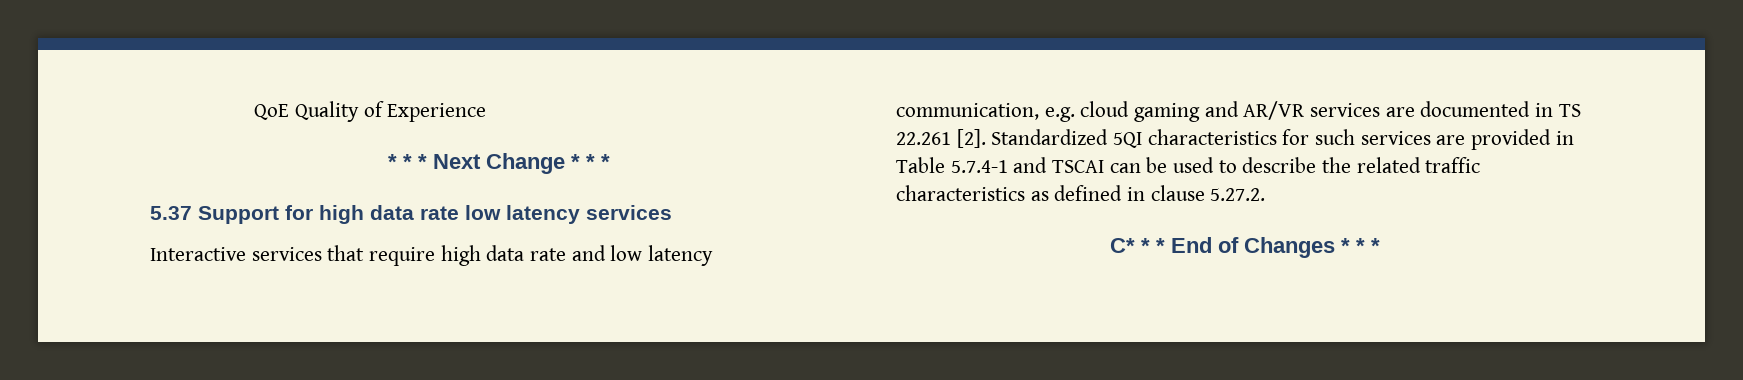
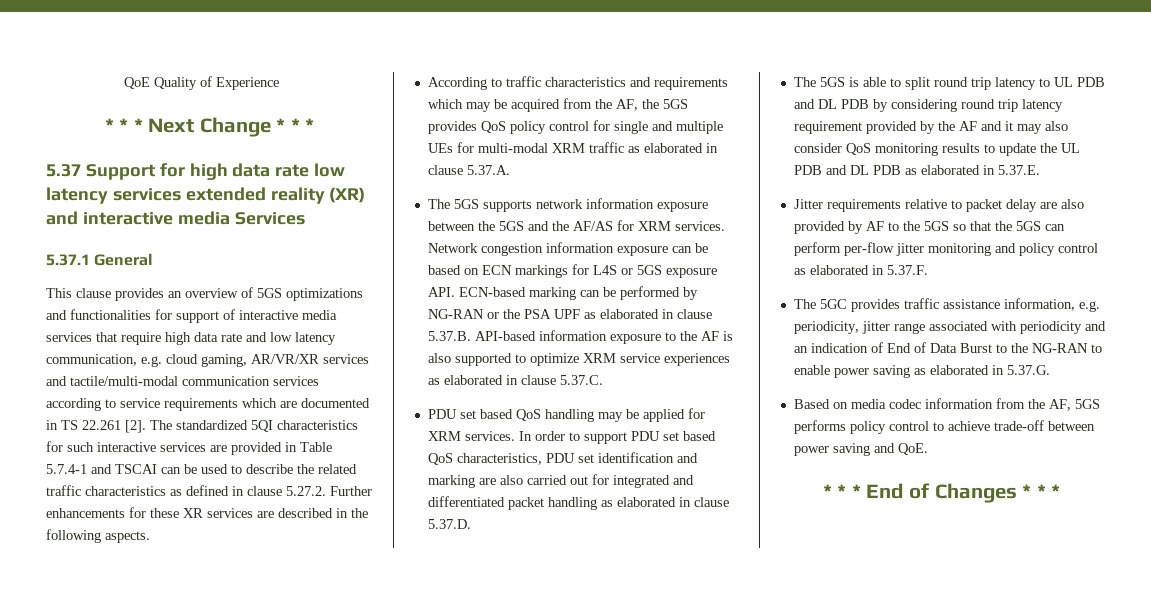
[150,247,246,261] // Interactive -> [185,187,366,204] [46,211,305,225] [46,253,154,266] [46,287,363,301] [46,309,337,323] extended reality (XR) and interactive media Services // 5.37.1 General // This clause provides an overview of 5GS optimizations and functionalities for support of interactive media
[1134,101,1381,122] gaming and AR/VR services -> [201,354,369,367] [46,376,319,386] [46,398,277,411] gaming, AR/VR/XR services and tactile/multi-modal communication services according to service requirements which
[991,129,1109,145] Standardized -> [150,420,248,430] The standardized
(1356, 137) none -> [97,442,156,452] interactive
[1109,238,1135,253] // C* -> [330,486,372,496] [46,507,368,518] [46,529,150,543] [427,76,728,90] [427,98,688,112] [427,120,723,134] [427,142,718,153] [427,165,510,175] [427,198,708,212] [427,220,725,231] [427,242,708,256] [427,264,717,278] [427,286,698,300] [427,309,712,319] [427,330,733,344] [427,353,730,366] [427,375,603,385] [427,408,705,422] [427,431,716,444] [427,452,698,465] [427,474,694,488] [427,496,729,510] [427,519,471,529] [793,77,1105,90] [793,99,1063,112] [793,121,1068,134] [793,143,1080,156] [793,165,1040,175] [793,199,1084,212] [793,221,1065,234] [793,242,1098,256] [793,265,928,275] [793,298,1100,312] [793,321,1106,334] [793,342,1102,353] [793,365,1050,378] [793,398,1100,411] [793,420,1095,434] [793,443,928,456] [822,484,832,498] Further enhancements for these XR services are described in the following aspects. // According to traffic characteristics and requirements which may be acquired from the AF, the 5GS provides QoS policy control for single and multiple UEs for multi-modal XRM traffic as elaborated in clause 5.37.A. // The 5GS supports network information exposure between the 5GS and the AF/AS for XRM services. Network congestion information exposure can be based on ECN markings for L4S or 5GS exposure API. ECN-based marking can be performed by NG-RAN or the PSA UPF as elaborated in clause 5.37.B. API-based information exposure to the AF is also supported to optimize XRM service experiences as elaborated in clause 5.37.C. // PDU set based QoS handling may be applied for XRM services. In order to support PDU set based QoS characteristics, PDU set identification and marking are also carried out for integrated and differentiated packet handling as elaborated in clause 5.37.D. // The 5GS is able to split round trip latency to UL PDB and DL PDB by considering round trip latency requirement provided by the AF and it may also consider QoS monitoring results to update the UL PDB and DL PDB as elaborated in 5.37.E. // Jitter requirements relative to packet delay are also provided by AF to the 5GS so that the 5GS can perform per-flow jitter monitoring and policy control as elaborated in 5.37.F. // The 5GC provides traffic assistance information, e.g. periodicity, jitter range associated with periodicity and an indication of End of Data Burst to the NG-RAN to enable power saving as elaborated in 5.37.G. // Based on media codec information from the AF, 5GS performs policy control to achieve trade-off between power saving and QoE. // *

